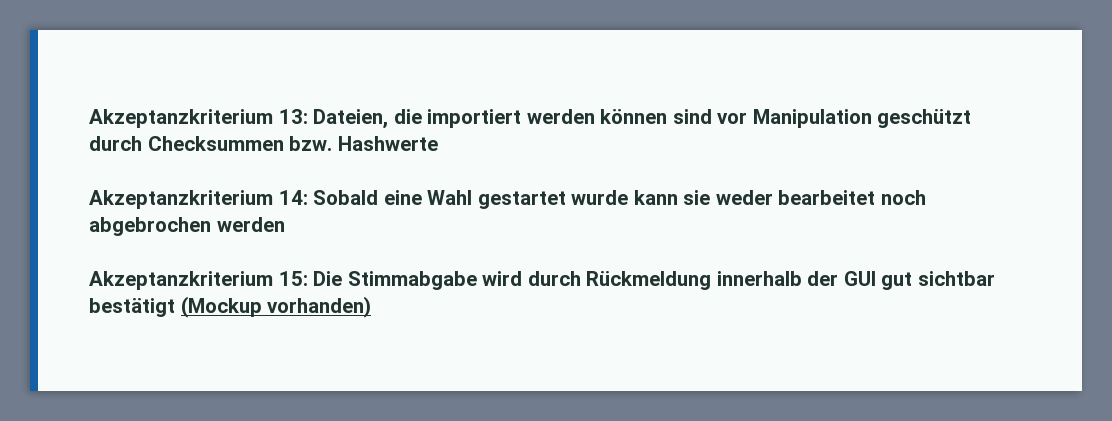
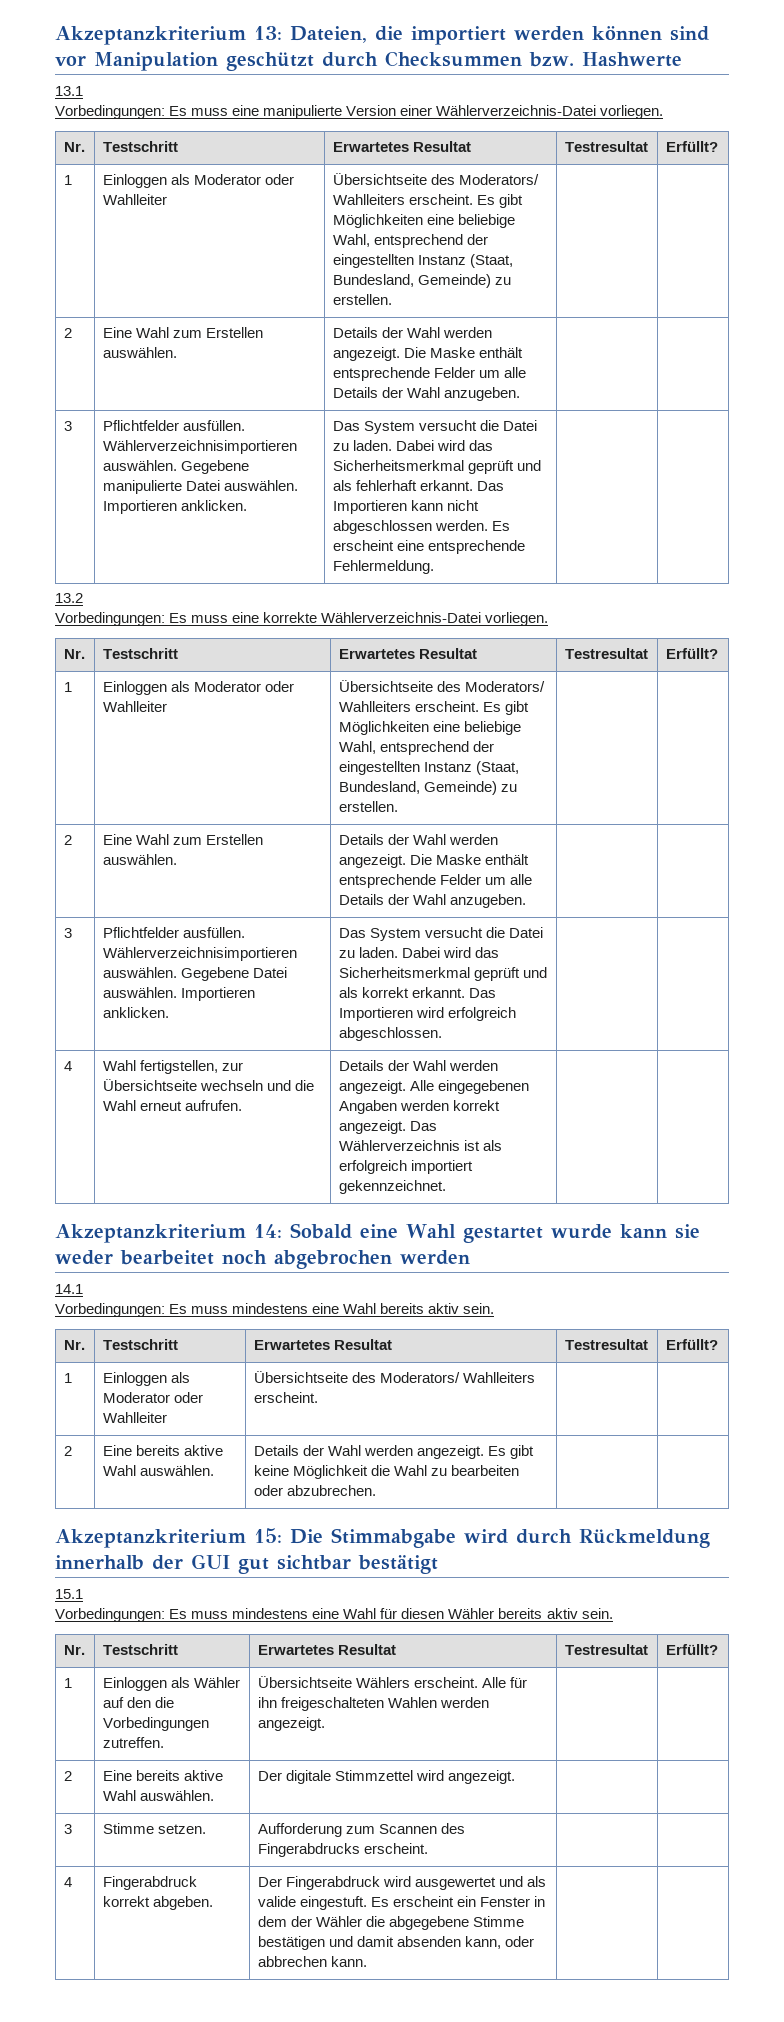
(438, 143) none -> [55,86,83,96] [55,105,664,119] [63,142,85,152] [102,141,178,152] [332,141,471,152] [564,141,648,152] [665,141,718,152] [63,175,72,185] [102,174,294,188] [102,194,167,205] [332,173,539,185] [332,194,523,208] [332,214,515,228] [332,234,488,248] [332,254,513,268] [332,274,511,288] [332,294,392,305] [63,328,72,338] [102,327,263,338] [102,347,177,358] [332,327,492,338] [332,347,523,361] [332,367,526,381] [332,387,520,401] [63,421,72,431] [102,420,245,431] [102,440,297,454] [102,460,249,474] [102,480,298,494] [102,500,247,514] [332,420,537,434] [332,440,493,451] [332,460,541,474] [332,480,504,491] [332,500,479,514] [332,520,510,534] [332,540,525,554] [332,560,434,574] [55,593,83,603] [55,612,549,626] [63,649,85,659] [102,648,178,659] [338,648,477,659] [564,648,648,659] [665,648,718,659] [63,682,72,692] [102,681,294,695] [102,701,167,712] [338,680,545,692] [338,701,529,715] [338,721,521,735] [338,741,494,755] [338,761,519,775] [338,781,517,795] [338,801,398,812] [63,835,72,845] [102,834,263,845] [102,854,177,865] [338,834,498,845] [338,854,529,868] [338,874,532,888] [338,894,526,908] [63,928,72,938] [102,927,245,938] [102,947,297,961] [102,967,287,981] [102,987,255,1001] [102,1007,169,1018] [338,927,543,941] [338,947,499,958] [338,967,547,981] [338,987,496,998] [338,1007,516,1021] [338,1027,442,1041] [63,1061,72,1071] [102,1060,243,1074] [102,1079,314,1091] [102,1100,242,1111] [338,1060,498,1071] [338,1080,529,1094] [338,1100,500,1114] [338,1120,437,1134] [338,1140,502,1151] [338,1160,473,1174] [338,1180,446,1194] // 13.1 // Vorbedingungen: Es muss eine manipulierte Version einer Wählerverzeichnis-Datei vorliegen. // Nr. | Testschritt | Erwartetes Resultat | Testresultat | Erfüllt? // 1 | Einloggen als Moderator oder Wahlleiter | Übersichtseite des Moderators/ Wahlleiters erscheint. Es gibt Möglichkeiten eine beliebige Wahl, entsprechend der eingestellten Instanz (Staat, Bundesland, Gemeinde) zu erstellen. | | // 2 | Eine Wahl zum Erstellen auswählen. | Details der Wahl werden angezeigt. Die Maske enthält entsprechende Felder um alle Details der Wahl anzugeben. | | // 3 | Pflichtfelder ausfüllen. Wählerverzeichnisimportieren auswählen. Gegebene manipulierte Datei auswählen. Importieren anklicken. | Das System versucht die Datei zu laden. Dabei wird das Sicherheitsmerkmal geprüft und als fehlerhaft erkannt. Das Importieren kann nicht abgeschlossen werden. Es erscheint eine entsprechende Fehlermeldung. | | // 13.2 // Vorbedingungen: Es muss eine korrekte Wählerverzeichnis-Datei vorliegen. // Nr. | Testschritt | Erwartetes Resultat | Testresultat | Erfüllt? // 1 | Einloggen als Moderator oder Wahlleiter | Übersichtseite des Moderators/ Wahlleiters erscheint. Es gibt Möglichkeiten eine beliebige Wahl, entsprechend der eingestellten Instanz (Staat, Bundesland, Gemeinde) zu erstellen. | | // 2 | Eine Wahl zum Erstellen auswählen. | Details der Wahl werden angezeigt. Die Maske enthält entsprechende Felder um alle Details der Wahl anzugeben. | | // 3 | Pflichtfelder ausfüllen. Wählerverzeichnisimportieren auswählen. Gegebene Datei auswählen. Importieren anklicken. | Das System versucht die Datei zu laden. Dabei wird das Sicherheitsmerkmal geprüft und als korrekt erkannt. Das Importieren wird erfolgreich abgeschlossen. | | // 4 | Wahl fertigstellen, zur Übersichtseite wechseln und die Wahl erneut aufrufen. | Details der Wahl werden angezeigt. Alle eingegebenen Angaben werden korrekt angezeigt. Das Wählerverzeichnis ist als erfolgreich importiert gekennzeichnet. | |
(285, 224) none -> [55,1284,83,1294] [55,1303,495,1317] [63,1340,85,1350] [102,1339,178,1350] [253,1339,392,1350] [564,1339,648,1350] [665,1339,718,1350] [63,1373,72,1383] [102,1372,190,1386] [102,1392,203,1403] [102,1412,167,1423] [253,1371,535,1383] [253,1392,318,1403] [63,1446,72,1456] [102,1445,223,1456] [102,1465,214,1476] [253,1445,535,1459] [253,1465,519,1479] [253,1485,376,1496] // 14.1 // Vorbedingungen: Es muss mindestens eine Wahl bereits aktiv sein. // Nr. | Testschritt | Erwartetes Resultat | Testresultat | Erfüllt? // 1 | Einloggen als Moderator oder Wahlleiter | Übersichtseite des Moderators/ Wahlleiters erscheint. | | // 2 | Eine bereits aktive Wahl auswählen. | Details der Wahl werden angezeigt. Es gibt keine Möglichkeit die Wahl zu bearbeiten oder abzubrechen. | |
[180,296,372,318] (Mockup vorhanden) -> [55,1589,83,1599] [55,1608,613,1622] [63,1645,85,1655] [102,1644,178,1655] [257,1644,396,1655] [564,1644,648,1655] [665,1644,718,1655] [63,1678,72,1688] [102,1677,240,1691] [102,1697,174,1708] [102,1717,209,1731] [102,1737,164,1748] [257,1676,527,1688] [257,1697,489,1711] [257,1717,325,1731] [63,1771,72,1781] [102,1770,223,1781] [102,1790,214,1801] [257,1770,515,1784] [63,1824,72,1834] [102,1823,206,1834] [257,1823,465,1837] [257,1843,428,1857] [63,1877,72,1887] [102,1876,197,1890] [102,1896,213,1910] [257,1876,546,1890] [257,1896,546,1910] [257,1916,524,1930] [257,1936,534,1950] [257,1956,367,1967] // 15.1 // Vorbedingungen: Es muss mindestens eine Wahl für diesen Wähler bereits aktiv sein. // Nr. | Testschritt | Erwartetes Resultat | Testresultat | Erfüllt? // 1 | Einloggen als Wähler auf den die Vorbedingungen zutreffen. | Übersichtseite Wählers erscheint. Alle für ihn freigeschalteten Wahlen werden angezeigt. | | // 2 | Eine bereits aktive Wahl auswählen. | Der digitale Stimmzettel wird angezeigt. | | // 3 | Stimme setzen. | Aufforderung zum Scannen des Fingerabdrucks erscheint. | | // 4 | Fingerabdruck korrekt abgeben. | Der Fingerabdruck wird ausgewertet und als valide eingestuft. Es erscheint ein Fenster in dem der Wähler die abgegebene Stimme bestätigen und damit absenden kann, oder abbrechen kann. | |

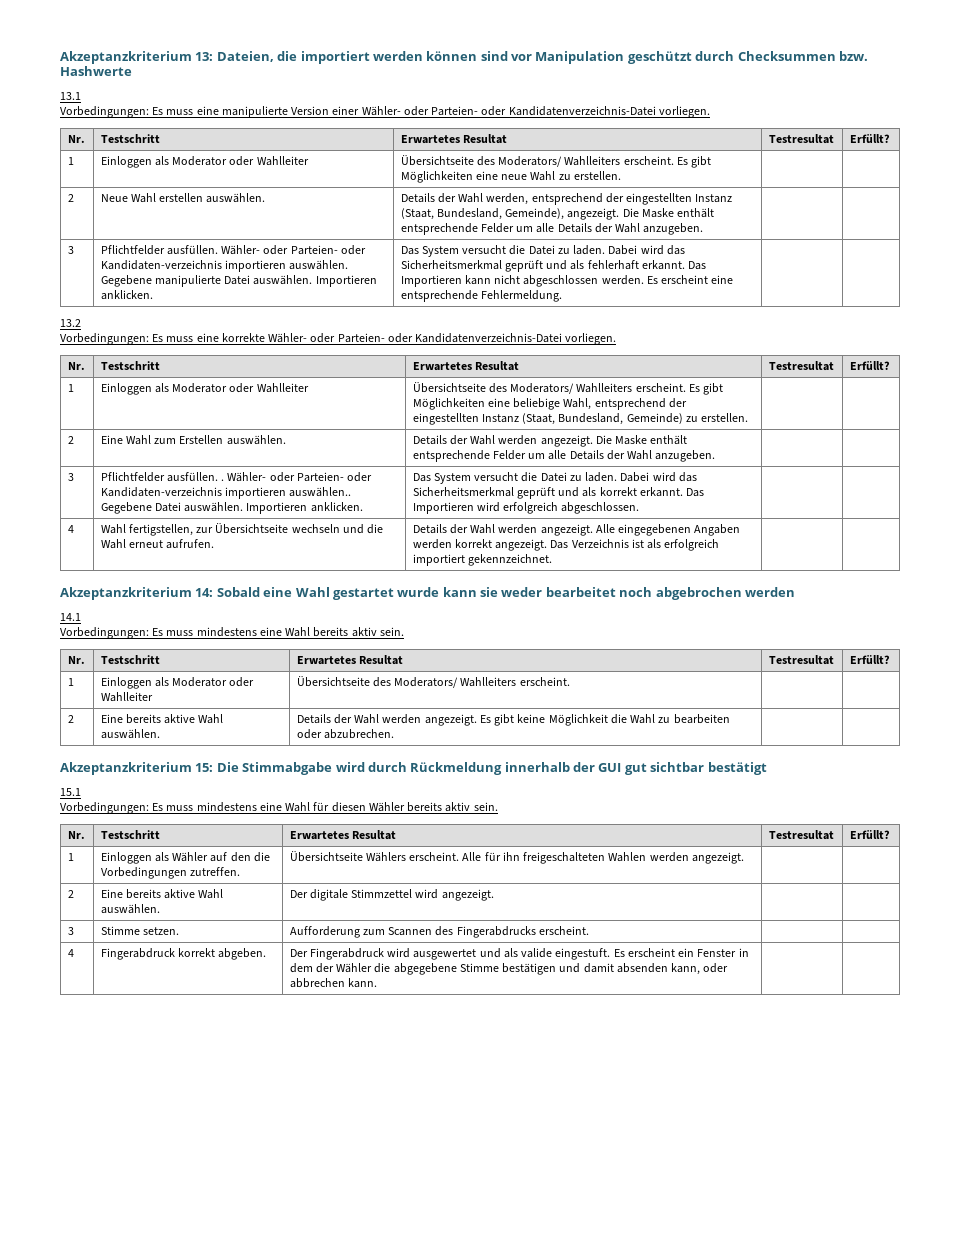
[436,105,597,116] Wählerverzeichnis-Datei -> [361,106,710,118] [67,135,85,143] [100,134,160,143] [400,134,507,144] [768,134,834,144] [849,134,890,143] [67,157,74,165] [100,156,309,168] [400,155,712,168] [400,171,621,183] [67,194,74,202] [100,193,266,203] [400,193,733,205] [400,208,715,220] [400,223,704,235] [67,246,74,254] [100,245,366,255] [100,260,349,272] [100,275,377,287] [100,290,153,300] [400,245,685,257] [400,260,707,272] [400,275,734,287] [400,290,562,302] [60,319,81,327] [60,333,563,345] Wähler- oder Parteien- oder Kandidatenverzeichnis-Datei vorliegen. // Nr. | Testschritt | Erwartetes Resultat | Testresultat | Erfüllt? // 1 | Einloggen als Moderator oder Wahlleiter | Übersichtseite des Moderators/ Wahlleiters erscheint. Es gibt Möglichkeiten eine neue Wahl zu erstellen. | | // 2 | Neue Wahl erstellen auswählen. | Details der Wahl werden, entsprechend der eingestellten Instanz (Staat, Bundesland, Gemeinde), angezeigt. Die Maske enthält entsprechende Felder um alle Details der Wahl anzugeben. | | // 3 | Pflichtfelder ausfüllen. Wähler- oder Parteien- oder Kandidaten-verzeichnis importieren auswählen. Gegebene manipulierte Datei auswählen. Importieren anklicken. | Das System versucht die Datei zu laden. Dabei wird das Sicherheitsmerkmal geprüft und als fehlerhaft erkannt. Das Importieren kann nicht abgeschlossen werden. Es erscheint eine entsprechende Fehlermeldung. | | // 13.2 // Vorbedingungen: Es muss eine korrekte Wähler- oder Parteien- oder Kandidatenverzeichnis-Datei
[102,440,297,454] [102,460,249,474] [102,480,298,494] [102,500,247,514] [332,420,537,434] [332,440,493,451] [332,460,541,474] [332,480,504,491] [332,500,479,514] [332,520,510,534] [332,540,525,554] [332,560,434,574] [55,593,83,603] [55,612,549,626] [63,649,85,659] [102,648,178,659] [338,648,477,659] [564,648,648,659] [665,648,718,659] [63,682,72,692] [102,681,294,695] [102,701,167,712] [338,680,545,692] [338,701,529,715] [338,721,521,735] [338,741,494,755] [338,761,519,775] [338,781,517,795] [338,801,398,812] [63,835,72,845] [102,834,263,845] [102,854,177,865] [338,834,498,845] [338,854,529,868] [338,874,532,888] [338,894,526,908] [63,928,72,938] [102,927,245,938] [102,947,297,961] [102,967,177,978] Wählerverzeichnisimportieren auswählen. Gegebene manipulierte Datei auswählen. Importieren anklicken. | Das System versucht die Datei zu laden. Dabei wird das Sicherheitsmerkmal geprüft und als fehlerhaft erkannt. Das Importieren kann nicht abgeschlossen werden. Es erscheint eine entsprechende Fehlermeldung. | | // 13.2 // Vorbedingungen: Es muss eine korrekte Wählerverzeichnis-Datei vorliegen. // Nr. | Testschritt | Erwartetes Resultat | Testresultat | Erfüllt? // 1 | Einloggen als Moderator oder Wahlleiter | Übersichtseite des Moderators/ Wahlleiters erscheint. Es gibt Möglichkeiten eine beliebige Wahl, entsprechend der eingestellten Instanz (Staat, Bundesland, Gemeinde) zu erstellen. | | // 2 | Eine Wahl zum Erstellen auswählen. | Details der Wahl werden angezeigt. Die Maske enthält entsprechende Felder um alle Details der Wahl anzugeben. | | // 3 | Pflichtfelder ausfüllen. Wählerverzeichnisimportieren auswählen. -> [221,472,373,482] [100,487,352,499] . Wähler- oder Parteien- oder Kandidaten-verzeichnis importieren auswählen..
[338,1140,460,1151] Wählerverzeichnis -> [571,539,629,548] Verzeichnis

